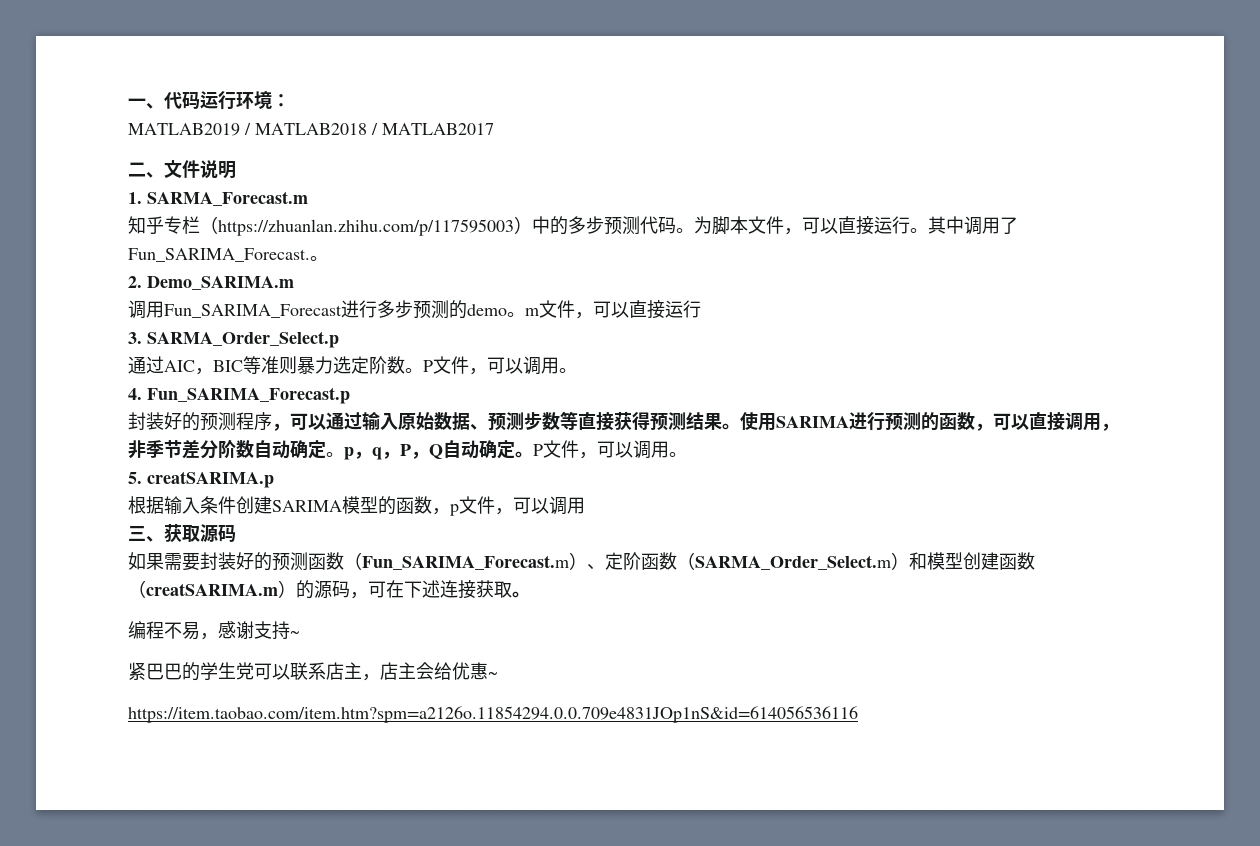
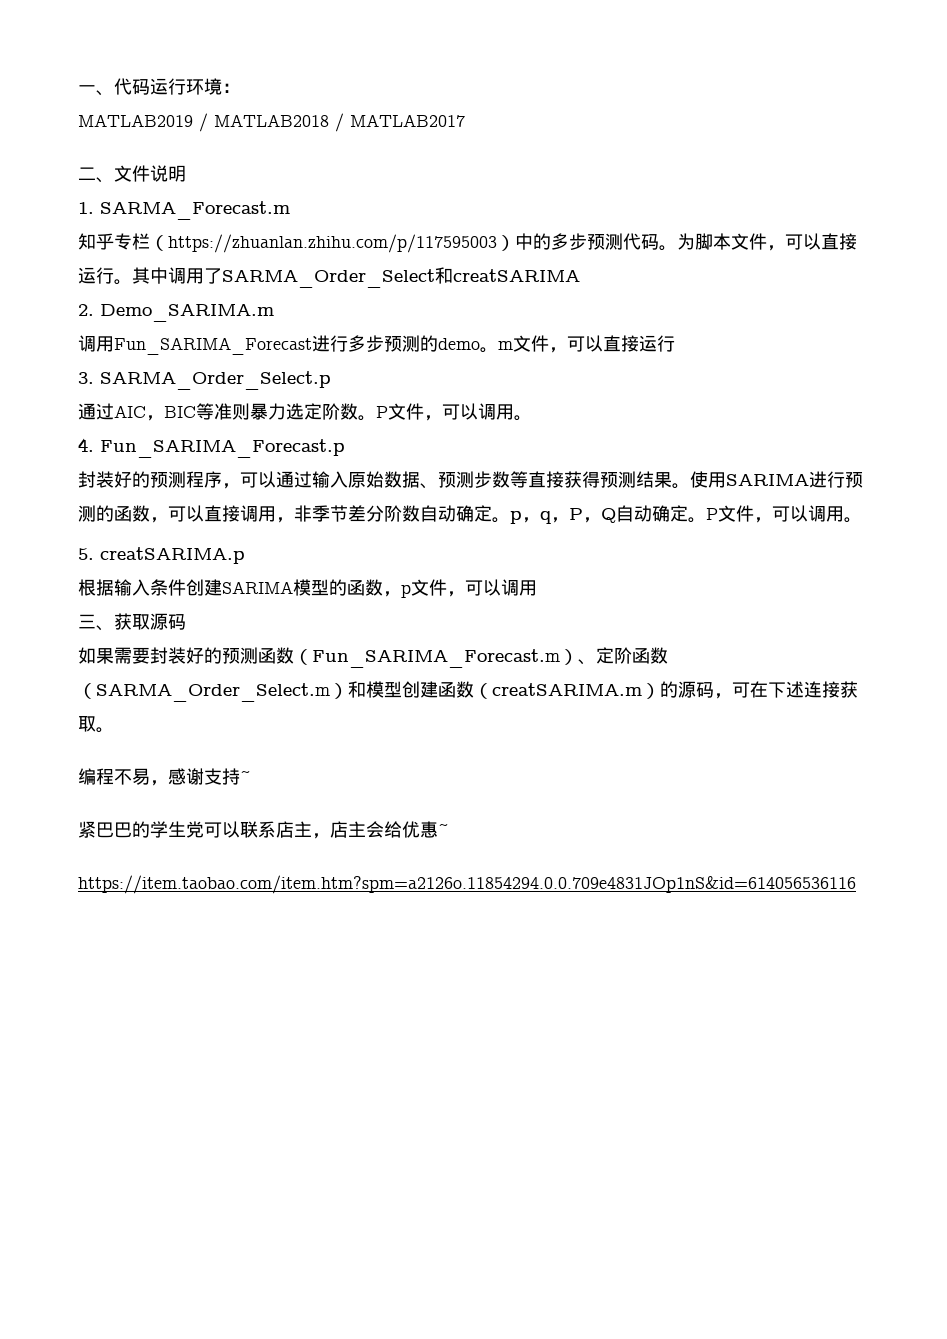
[128,248,328,262] Fun_SARIMA_Forecast.。 -> [222,267,580,288] SARMA_Order_Select和creatSARIMA

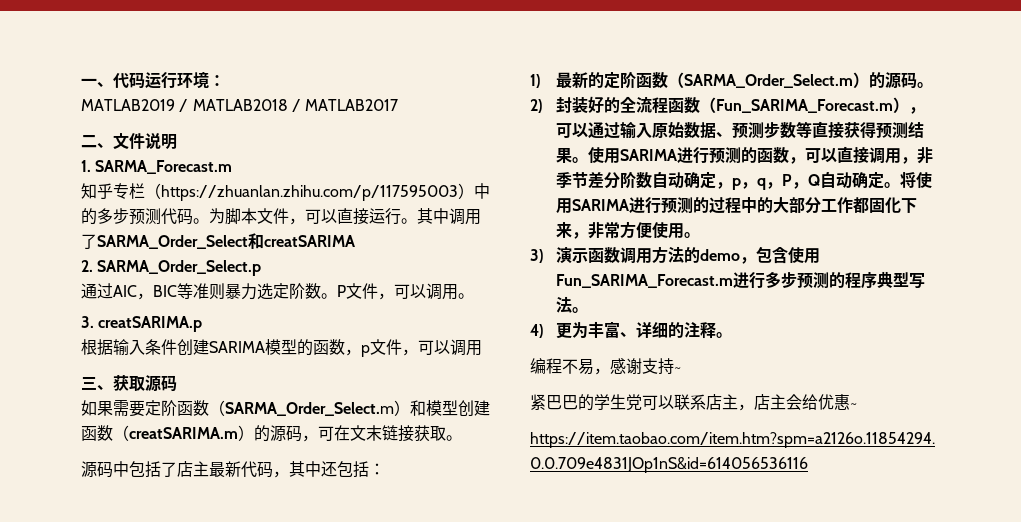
[100,304,274,322] [78,335,675,355] [78,372,94,384] Demo_SARIMA.m // 调用Fun_SARIMA_Forecast进行多步预测的demo。m文件，可以直接运行 // 3. -> (93, 266) none
[78,438,345,458] [78,471,222,488] 4. Fun_SARIMA_Forecast.p // 封装好的预测程序 -> [81,316,203,332] [81,339,482,357] [81,375,177,392] [81,400,490,417] [81,425,462,442] [81,461,385,478] [530,71,934,89] [530,96,910,114] 3. creatSARIMA.p // 根据输入条件创建SARIMA模型的函数，p文件，可以调用 // 三、获取源码 // 如果需要定阶函数（SARMA_Order_Select.m）和模型创建函数（creatSARIMA.m）的源码，可在文末链接获取。 // 源码中包括了店主最新代码，其中还包括： // 1)最新的定阶函数（SARMA_Order_Select.m）的源码。 // 2)封装好的全流程函数（Fun_SARIMA_Forecast.m）
[492,517,510,523] 。 -> [716,182,733,189] ，
[706,505,862,523] [78,547,245,564] [78,579,537,598] [78,613,186,631] [78,647,668,668] [78,681,858,702] [78,716,96,732] P文件，可以调用。 // 5. creatSARIMA.p // 根据输入条件创建SARIMA模型的函数，p文件，可以调用 // 三、获取源码 // 如果需要封装好的预测函数（Fun_SARIMA_Forecast.m）、定阶函数（SARMA_Order_Select.m）和模型创建函数（creatSARIMA.m）的源码，可在下述连接获取 -> [900,172,933,189] [556,197,918,214] [556,221,701,239] [530,246,821,264] [556,271,926,289] [556,296,589,313] [530,321,717,339] 将使用SARIMA进行预测的过程中的大部分工作都固化下来，非常方便使用。 // 3)演示函数调用方法的demo，包含使用Fun_SARIMA_Forecast.m进行多步预测的程序典型写法。 // 4)更为丰富、详细的注释

